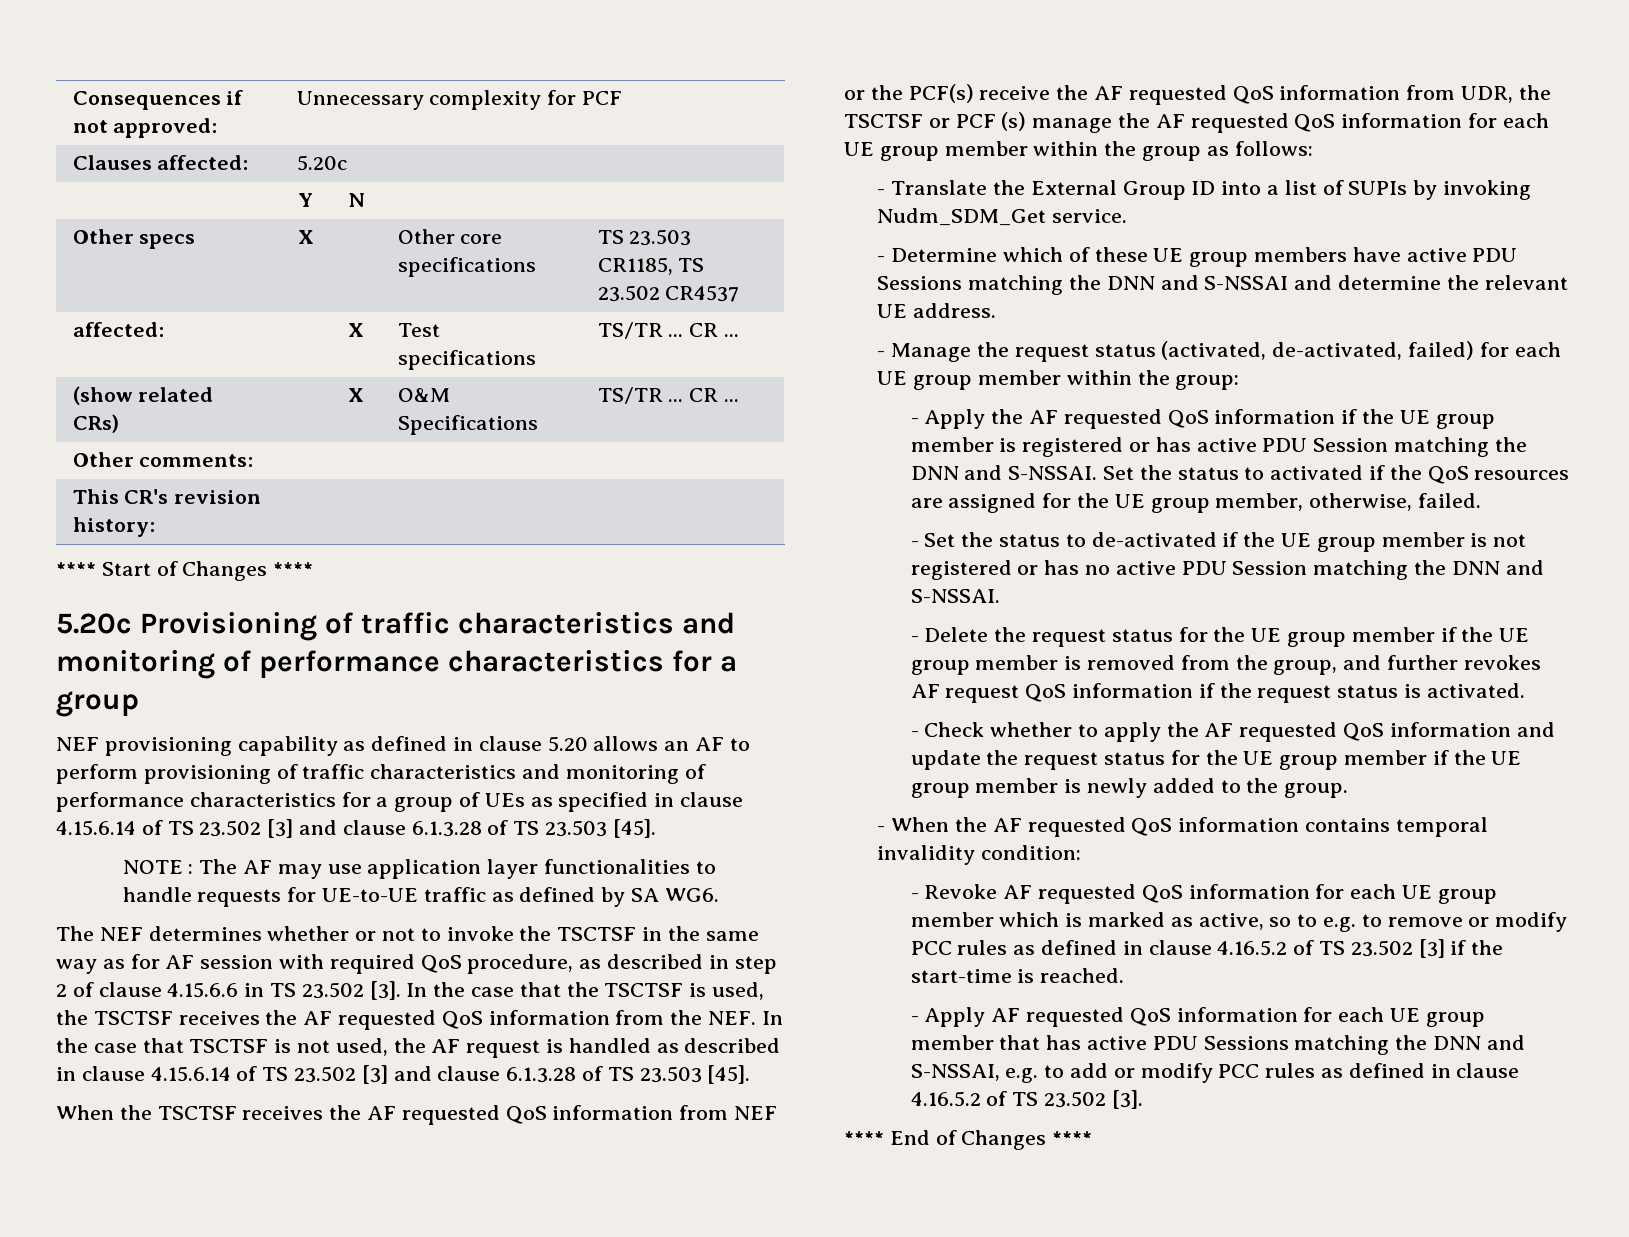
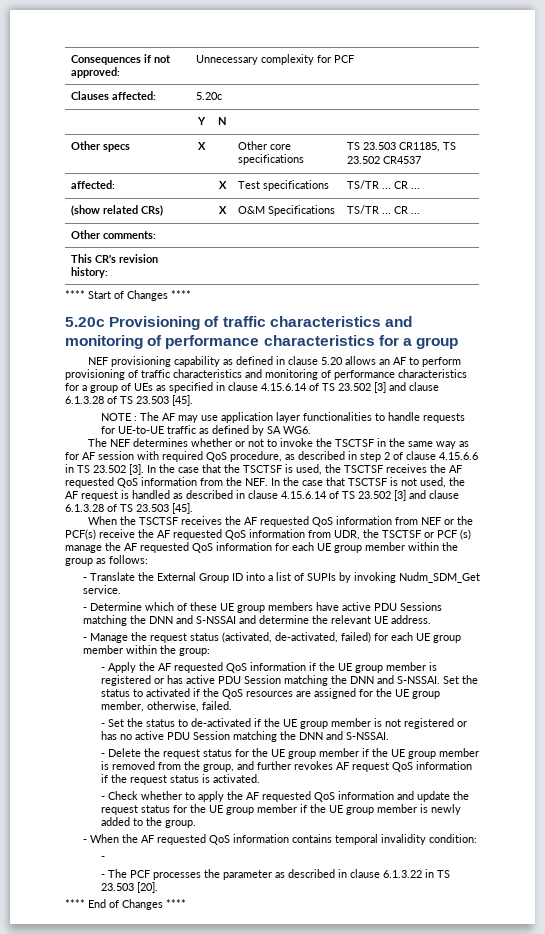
[924,884,1497,904] [910,912,1568,932] [910,939,1504,958] [910,968,1125,983] [910,1007,1485,1027] [910,1035,1525,1055] [910,1063,1520,1083] [910,1090,1143,1109] Revoke AF requested QoS information for each UE group member which is marked as active, so to e.g. to remove or modify PCC rules as defined in clause 4.16.5.2 of TS 23.502 [3] if the start-time is reached. // - Apply AF requested QoS information for each UE group member that has active PDU Sessions matching the DNN and S-NSSAI, e.g. to add or modify PCC rules as defined in clause 4.16.5.2 of TS 23.502 [3]. -> [100,869,450,880] [100,882,158,893] // - The PCF processes the parameter as described in clause 6.1.3.22 in TS 23.503 [20].

